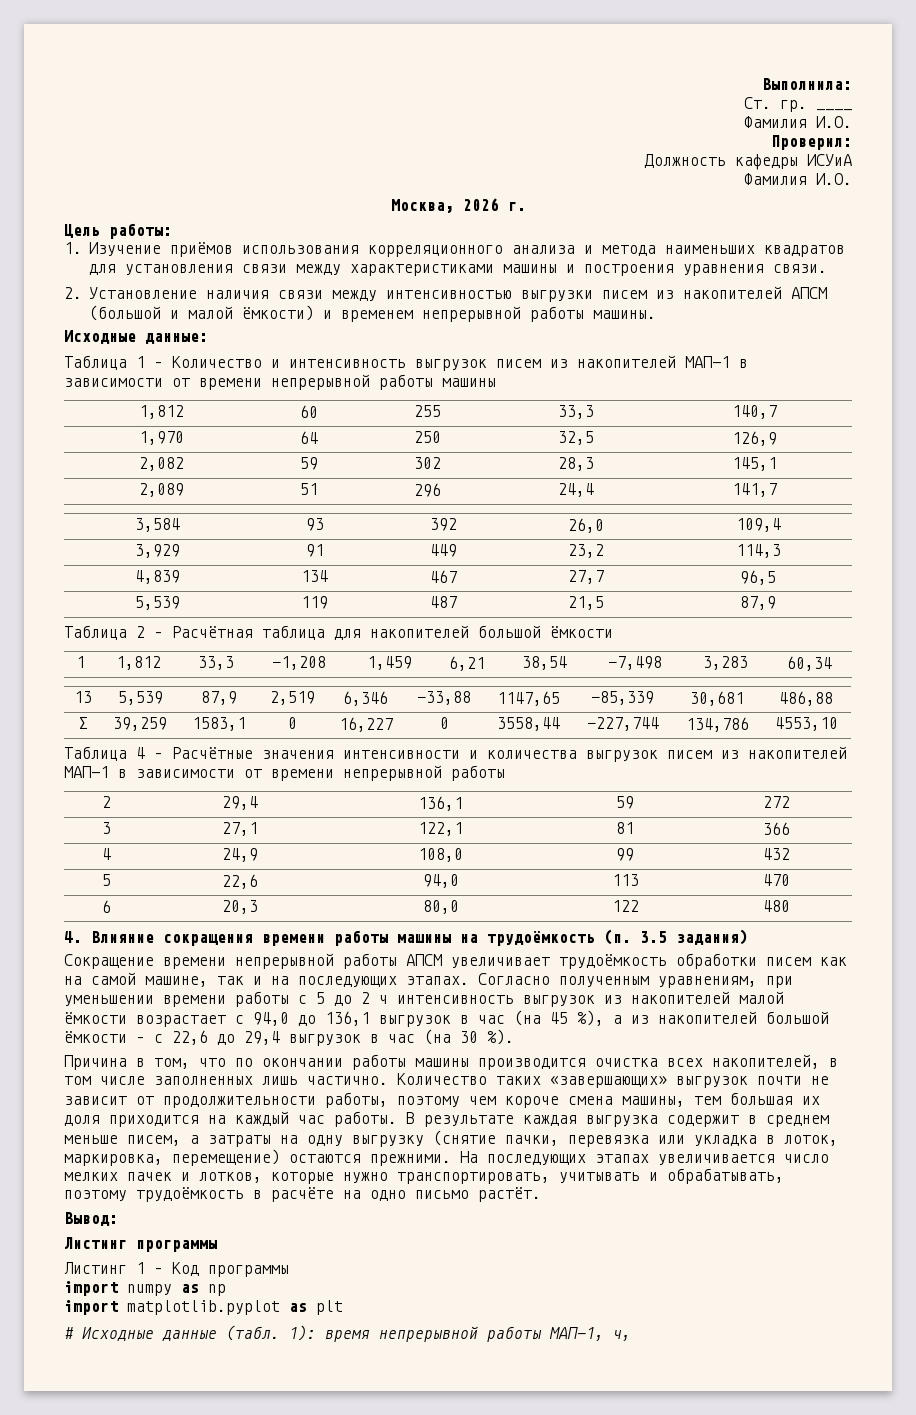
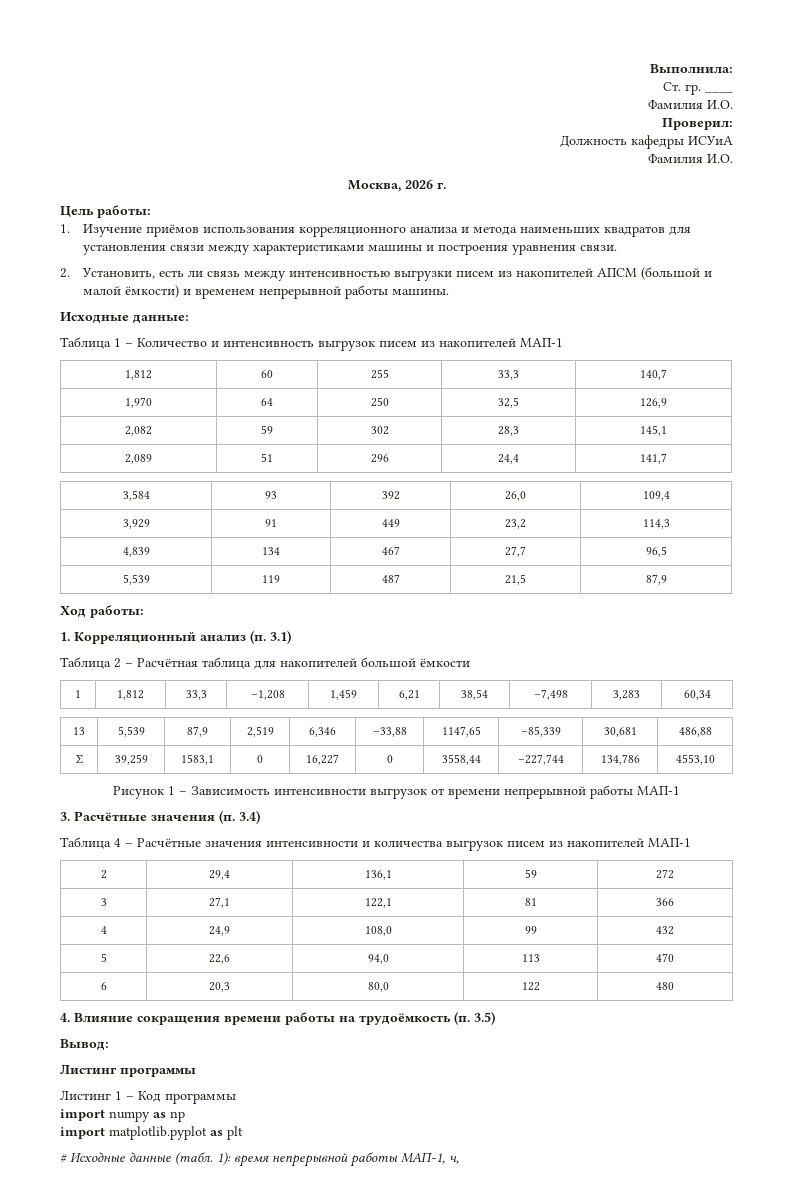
[88,287,323,299] Установление наличия связи -> [82,268,241,279] Установить, есть ли связь
[739,359,748,368] [64,374,496,390] в зависимости от времени непрерывной работы машины -> (563, 342) none
(776, 603) none -> [60,605,144,618] [60,630,291,644] // Ход работы: // 1. Корреляционный анализ (п. 3.1)
(838, 724) none -> [113,785,680,799] [60,810,260,824] // Рисунок 1 – Зависимость интенсивности выгрузок от времени непрерывной работы МАП-1 // 3. Расчётные значения (п. 3.4)
[118,765,505,781] в зависимости от времени непрерывной работы -> (691, 842) none
[397,934,451,943] машины -> (335, 1018) none
[640,929,748,945] [64,953,847,969] [64,972,793,988] [64,991,784,1007] [64,1010,829,1027] [64,1029,514,1046] [64,1054,838,1070] [64,1073,829,1088] [64,1092,820,1108] [64,1111,829,1127] [64,1130,838,1147] [64,1149,829,1166] [64,1168,784,1184] [64,1187,541,1202] 3.5 задания) // Сокращение времени непрерывной работы АПСМ увеличивает трудоёмкость обработки писем как на самой машине, так и на последующих этапах. Согласно полученным уравнениям, при уменьшении времени работы с 5 до 2 ч интенсивность выгрузок из накопителей малой ёмкости возрастает с 94,0 до 136,1 выгрузок в час (на 45 %), а из накопителей большой ёмкости – с 22,6 до 29,4 выгрузок в час (на 30 %). // Причина в том, что по окончании работы машины производится очистка всех накопителей, в том числе заполненных лишь частично. Количество таких «завершающих» выгрузок почти не зависит от продолжительности работы, поэтому чем короче смена машины, тем большая их доля приходится на каждый час работы. В результате каждая выгрузка содержит в среднем меньше писем, а затраты на одну выгрузку (снятие пачки, перевязка или укладка в лоток, маркировка, перемещение) остаются прежними. На последующих этапах увеличивается число мелких пачек и лотков, которые нужно транспортировать, учитывать и обрабатывать, поэтому трудоёмкость в расчёте на одно письмо растёт. -> [474,1011,495,1025] 3.5)

